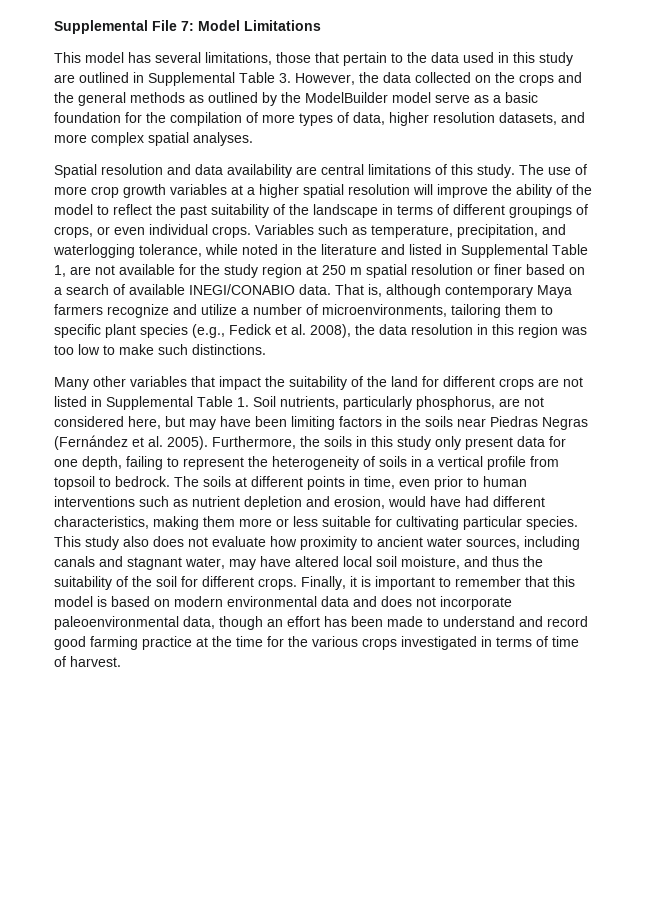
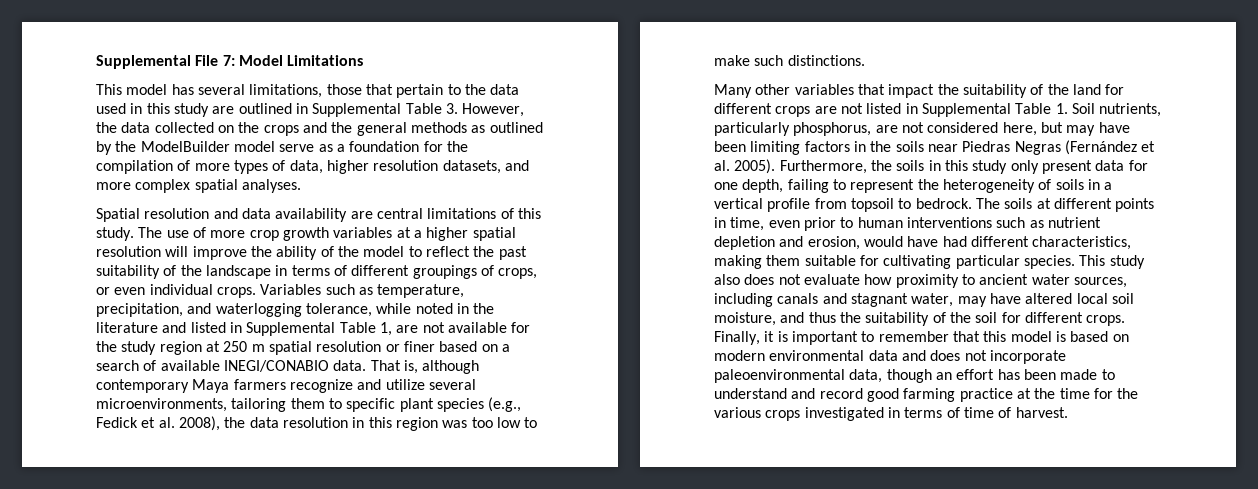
[505,92,538,103] basic -> (345, 148) none
[241,304,318,315] a number of -> [428,379,476,390] several
[239,516,318,527] more or less -> (801, 260) none

